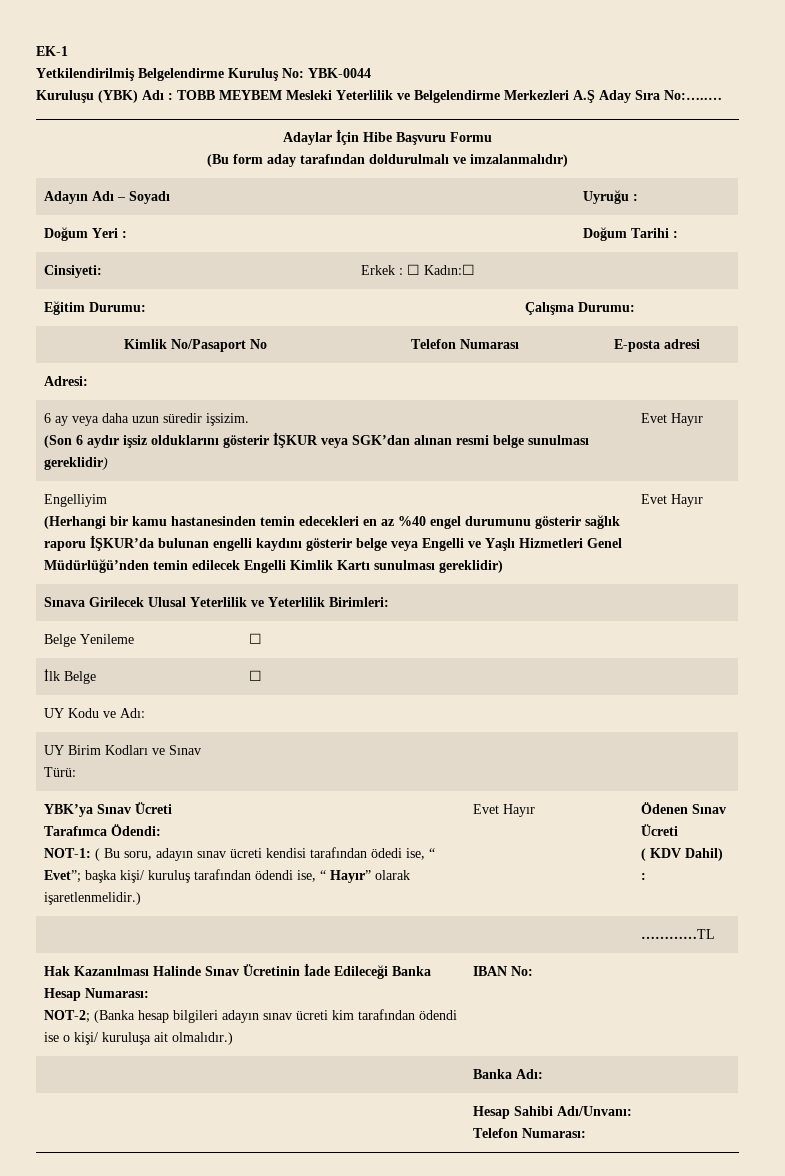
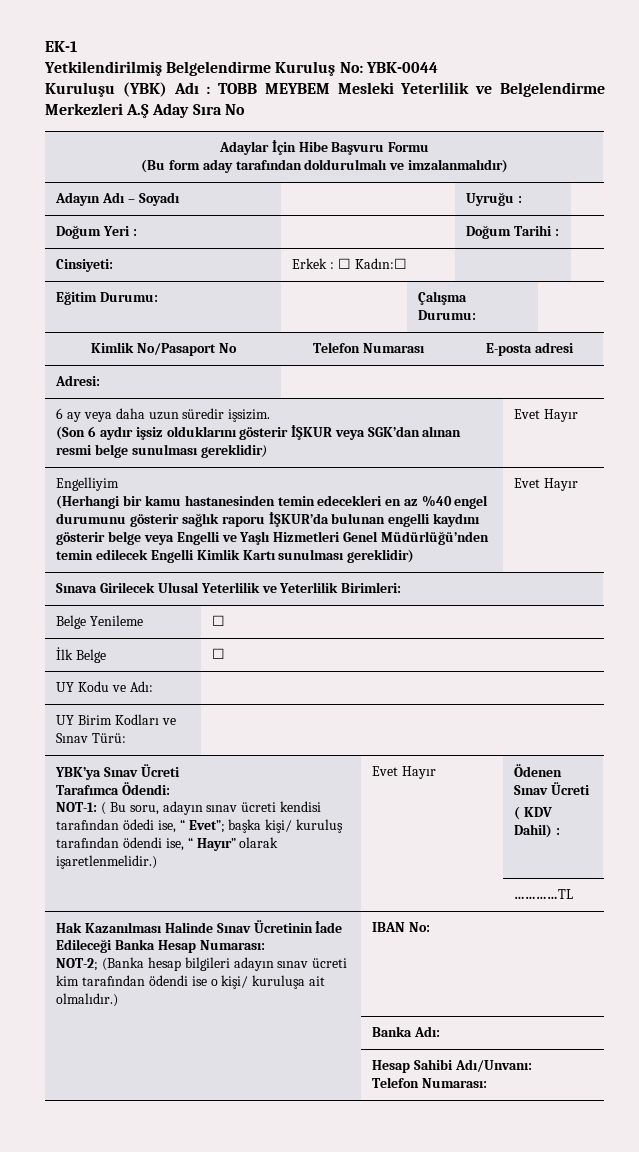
[664,90,722,100] No:…..… -> [224,104,245,115] No

